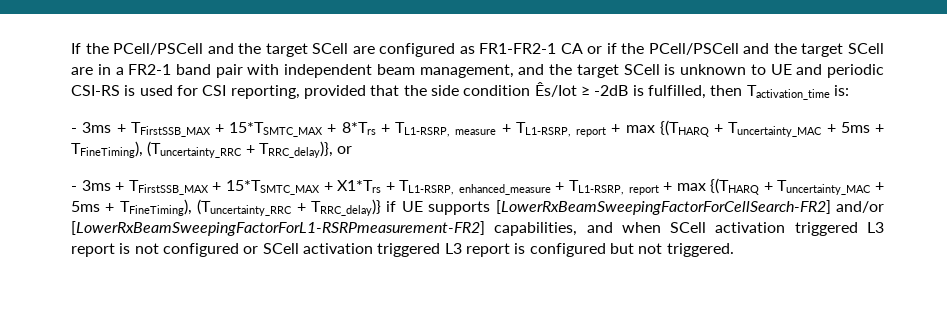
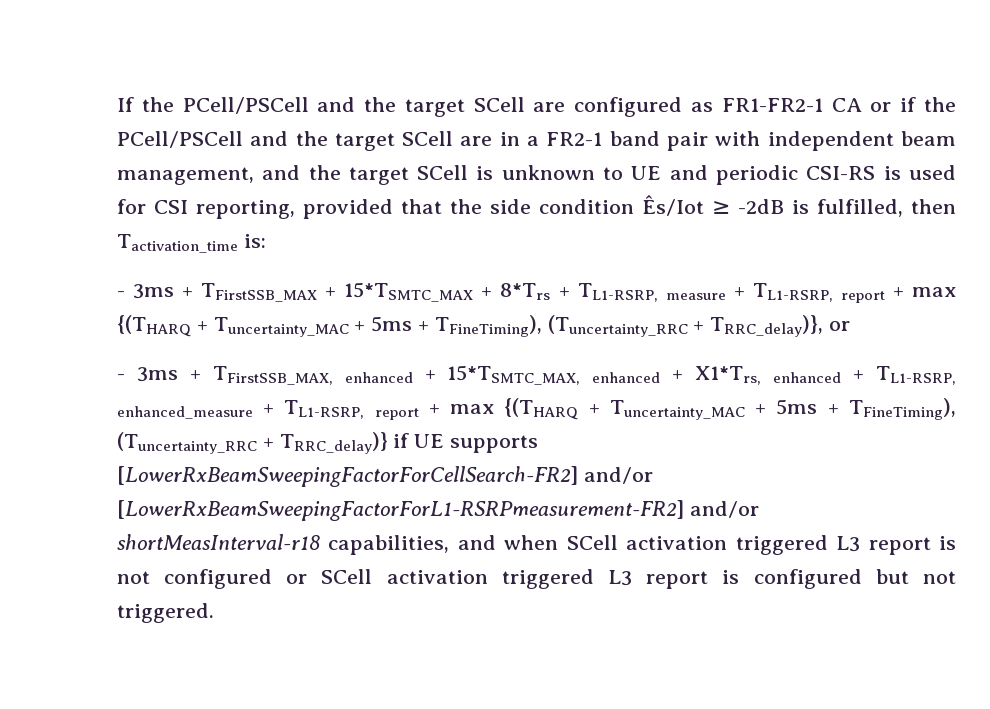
[128,180,382,195] TFirstSSB_MAX + 15*TSMTC_MAX + X1*Trs -> [212,365,842,385] TFirstSSB_MAX, enhanced + 15*TSMTC_MAX, enhanced + X1*Trs, enhanced
(486, 228) none -> [689,501,759,518] [116,534,320,550] and/or shortMeasInterval-r18

